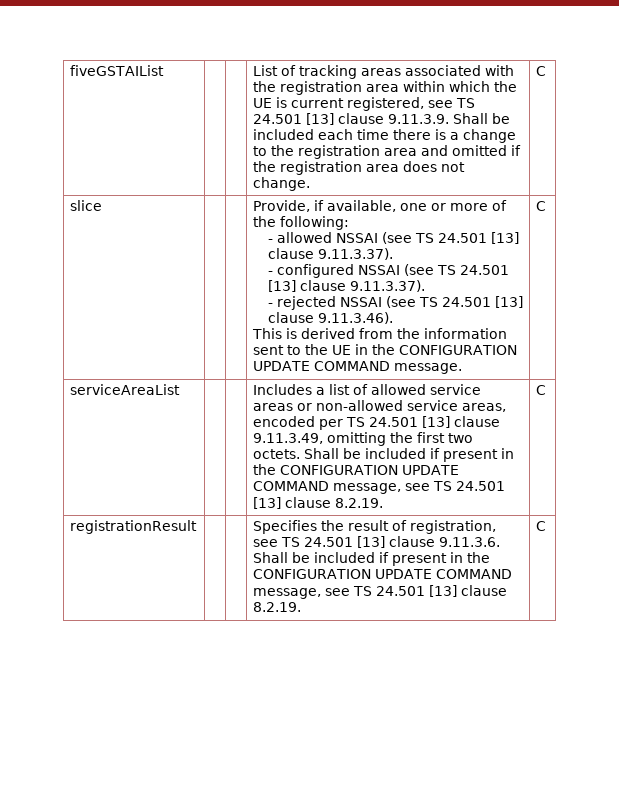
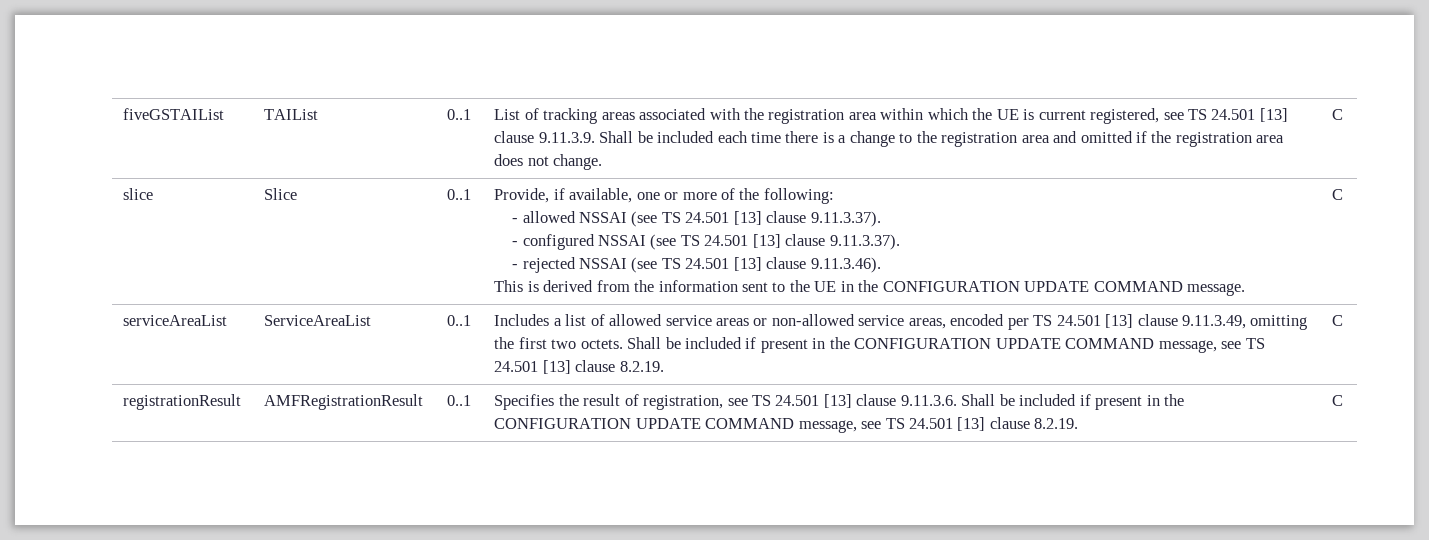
(165, 70) | -> [264,109,319,120] [447,109,472,120] TAIList | 0..1
(103, 205) | -> [264,188,298,200] [447,189,472,200] Slice | 0..1
(181, 389) | -> [264,315,372,326] [447,315,472,326] ServiceAreaList | 0..1
(198, 527) | -> [264,394,424,410] [447,395,472,406] AMFRegistrationResult | 0..1

